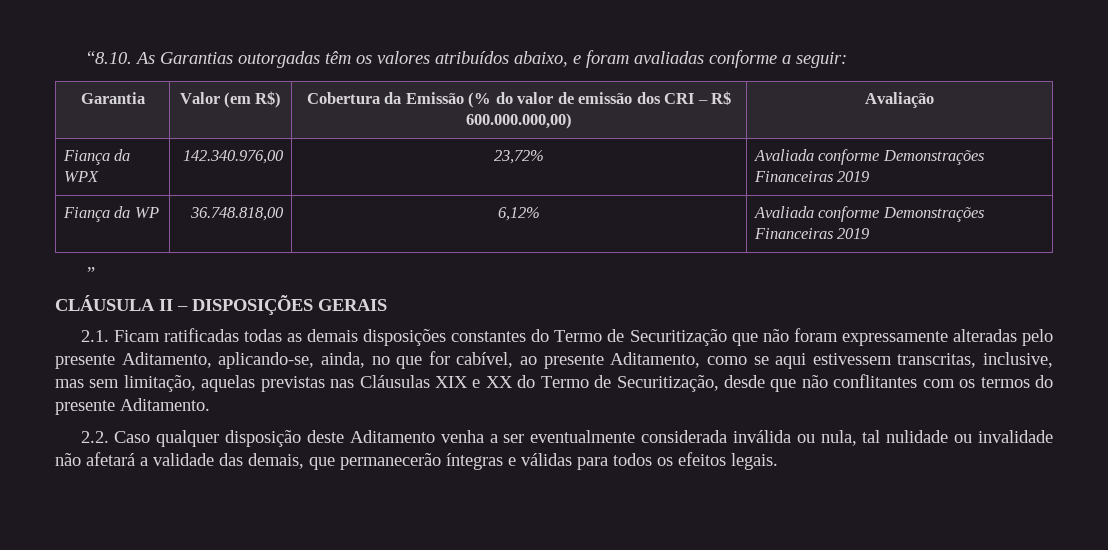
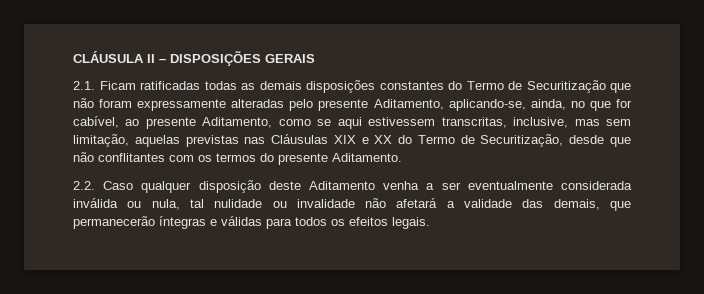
[87,50,848,68] [80,92,145,104] [179,91,282,108] [306,91,732,108] [466,113,572,129] [865,92,935,108] [62,149,131,165] [63,171,99,182] [183,150,285,164] [494,150,544,164] [753,149,984,165] [753,171,870,182] [62,206,159,222] [190,207,285,221] [498,207,540,221] [753,206,984,222] [753,228,870,239] [87,267,96,279] “8.10. As Garantias outorgadas têm os valores atribuídos abaixo, e foram avaliadas conforme a seguir: // Garantia | Valor (em R$) | Cobertura da Emissão (% do valor de emissão dos CRI – R$ 600.000.000,00) | Avaliação // Fiança da WPX | 142.340.976,00 | 23,72% | Avaliada conforme Demonstrações Financeiras 2019 // Fiança da WP | 36.748.818,00 | 6,12% | Avaliada conforme Demonstrações Financeiras 2019 // ” // -> (73, 57) none

